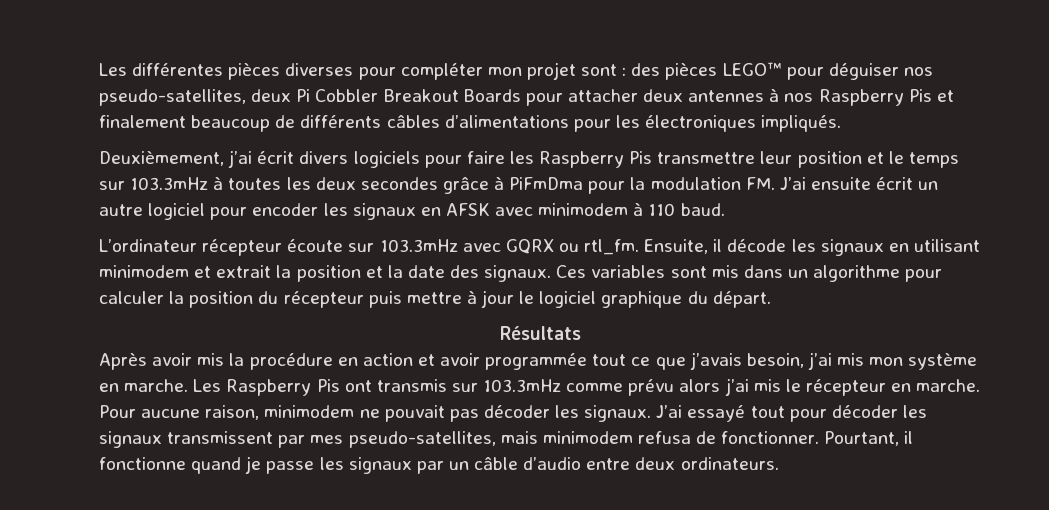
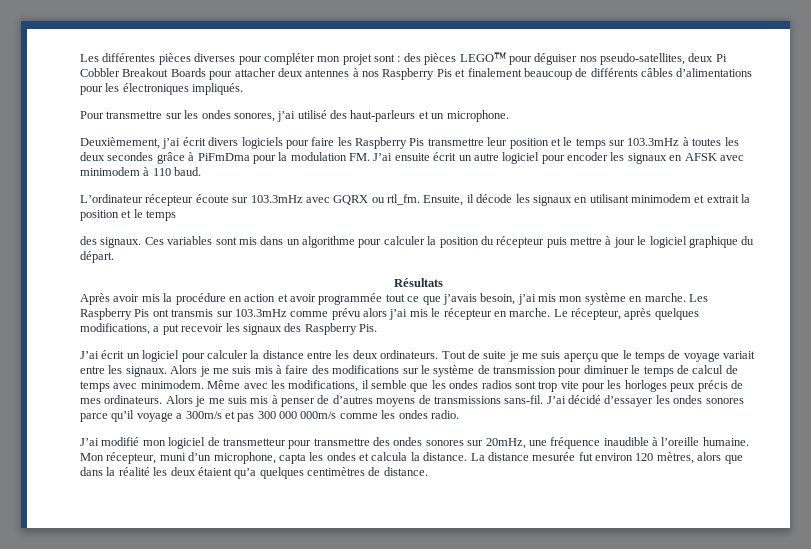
(842, 123) none -> [80,110,509,122] // Pour transmettre sur les ondes sonores, j’ai utilisé des haut-parleurs et un microphone.
[387,265,445,278] la date -> [133,209,177,221] le temps //
[99,405,927,422] [99,431,914,448] [99,456,779,474] Pour aucune raison, minimodem ne pouvait pas décoder les signaux. J’ai essayé tout pour décoder les signaux transmissent par mes pseudo-satellites, mais minimodem refusa de fonctionner. Pourtant, il fonctionne quand je passe les signaux par un câble d’audio entre deux ordinateurs. -> [553,308,699,320] [80,323,377,335] [80,350,755,362] [80,365,738,377] [80,380,743,392] [80,395,744,407] [80,410,459,422] [80,437,749,449] [80,452,743,464] [80,467,428,479] Le récepteur, après quelques modifications, a put recevoir les signaux des Raspberry Pis. // J’ai écrit un logiciel pour calculer la distance entre les deux ordinateurs. Tout de suite je me suis aperçu que le temps de voyage variait entre les signaux. Alors je me suis mis à faire des modifications sur le système de transmission pour diminuer le temps de calcul de temps avec minimodem. Même avec les modifications, il semble que les ondes radios sont trop vite pour les horloges peux précis de mes ordinateurs. Alors je me suis mis à penser de d’autres moyens de transmissions sans-fil. J’ai décidé d’essayer les ondes sonores parce qu’il voyage a 300m/s et pas 300 000 000m/s comme les ondes radio. // J’ai modifié mon logiciel de transmetteur pour transmettre des ondes sonores sur 20mHz, une fréquence inaudible à l’oreille humaine. Mon récepteur, muni d’un microphone, capta les ondes et calcula la distance. La distance mesurée fut environ 120 mètres, alors que dans la réalité les deux étaient qu’a quelques centimètres de distance.

